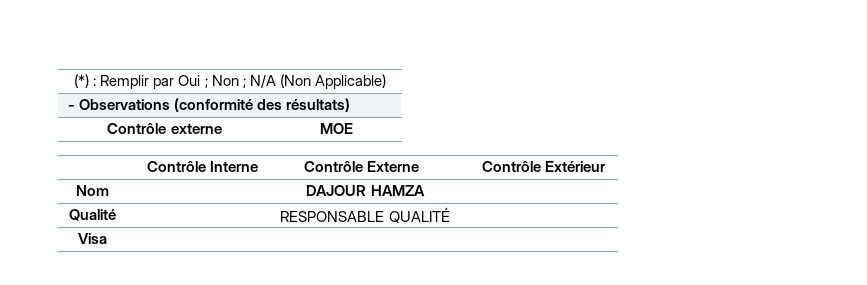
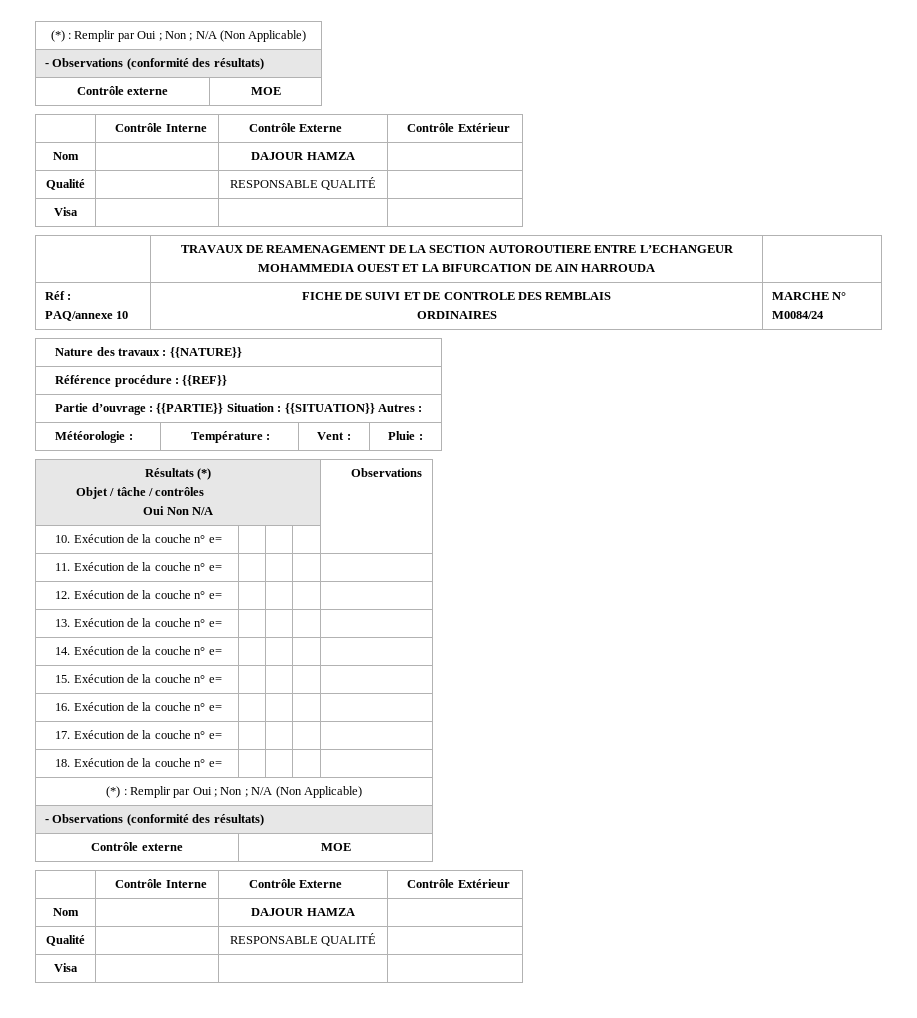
(107, 238) none -> [180,245,734,253] [257,264,656,272] [45,291,72,300] [45,311,129,321] [301,292,612,300] [416,311,497,319] [772,292,847,300] [772,311,825,319] [55,347,242,358] [55,375,228,387] [55,403,423,415] [55,431,133,443] [190,431,270,443] [317,432,351,440] [388,431,423,440] [144,468,212,480] [75,487,205,499] [143,506,213,515] [350,468,422,477] [55,534,222,543] [55,562,222,571] [55,590,222,599] [55,618,222,627] [55,646,222,655] [55,674,222,683] [55,702,222,711] [55,730,222,739] [55,758,222,767] [106,786,362,798] [45,814,264,826] [91,842,183,851] [320,843,351,851] [115,879,207,888] [248,879,342,888] [407,879,510,888] [53,908,79,916] [251,908,355,916] [46,935,85,946] [229,933,377,946] [54,963,78,972] // | TRAVAUX DE REAMENAGEMENT DE LA SECTION AUTOROUTIERE ENTRE L’ECHANGEUR MOHAMMEDIA OUEST ET LA BIFURCATION DE AIN HARROUDA | // Réf : PAQ/annexe 10 | FICHE DE SUIVI ET DE CONTROLE DES REMBLAIS // ORDINAIRES | MARCHE N° M0084/24 // Nature des travaux : {{NATURE}} // Référence procédure : {{REF}} // Partie d’ouvrage : {{PARTIE}} Situation : {{SITUATION}} Autres : // Météorologie : | Température : | Vent : | Pluie : // Résultats (*) // Objet / tâche / contrôles // Oui Non N/A | Observations // 10. Exécution de la couche n° e= | | | | // 11. Exécution de la couche n° e= | | | | // 12. Exécution de la couche n° e= | | | | // 13. Exécution de la couche n° e= | | | | // 14. Exécution de la couche n° e= | | | | // 15. Exécution de la couche n° e= | | | | // 16. Exécution de la couche n° e= | | | | // 17. Exécution de la couche n° e= | | | | // 18. Exécution de la couche n° e= | | | | // (*) : Remplir par Oui ; Non ; N/A (Non Applicable) // - Observations (conformité des résultats) // Contrôle externe | MOE // | Contrôle Interne | Contrôle Externe | Contrôle Extérieur // Nom | | DAJOUR HAMZA | // Qualité | | RESPONSABLE QUALITÉ | // Visa | | |

